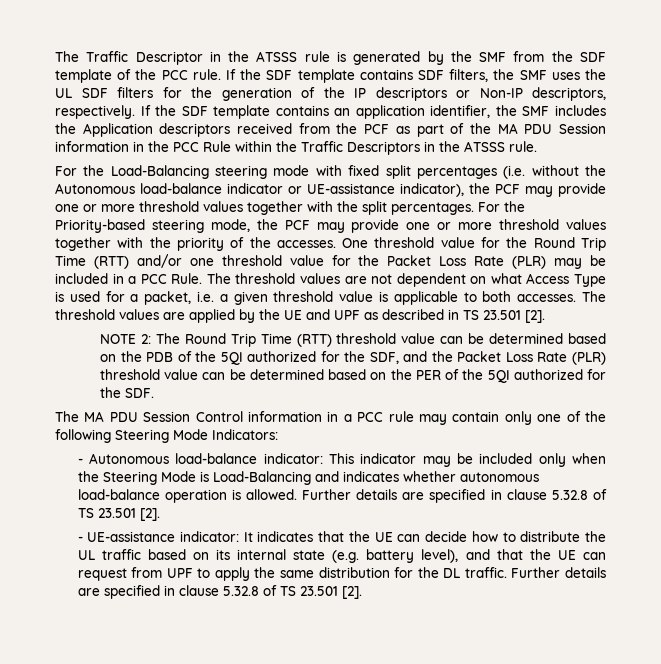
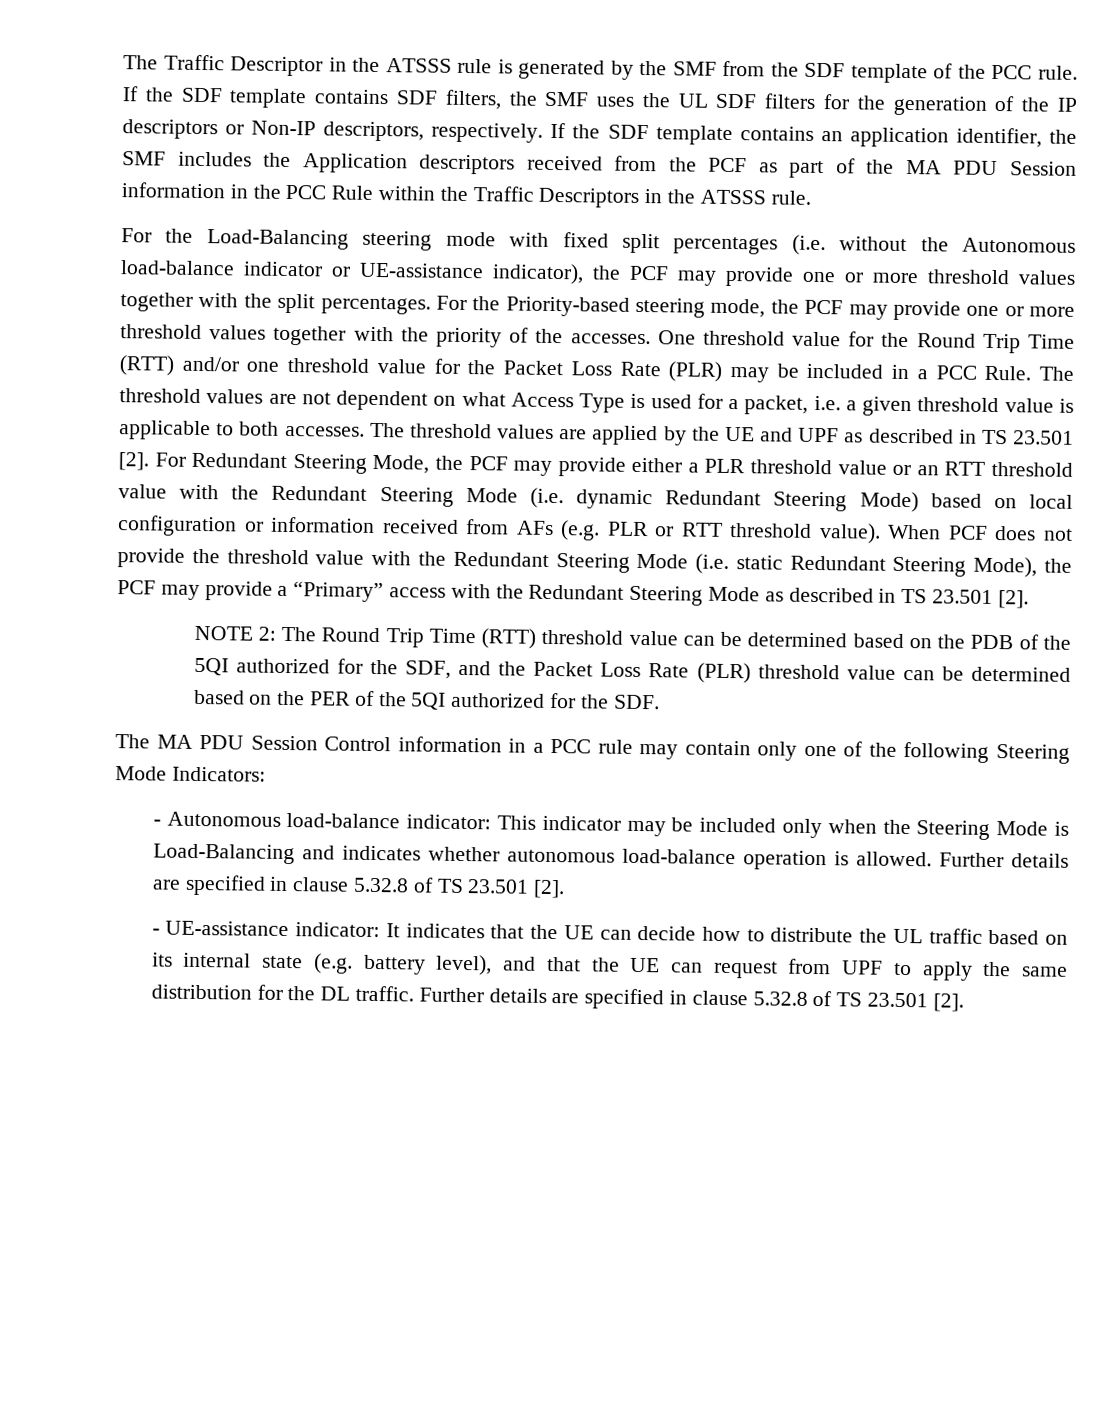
(545, 316) none -> [154,452,1074,477] [118,484,1074,513] [117,515,1073,544] [117,548,1073,578] [117,580,1029,609] For Redundant Steering Mode, the PCF may provide either a PLR threshold value or an RTT threshold value with the Redundant Steering Mode (i.e. dynamic Redundant Steering Mode) based on local configuration or information received from AFs (e.g. PLR or RTT threshold value). When PCF does not provide the threshold value with the Redundant Steering Mode (i.e. static Redundant Steering Mode), the PCF may provide a “Primary” access with the Redundant Steering Mode as described in TS 23.501 [2].

